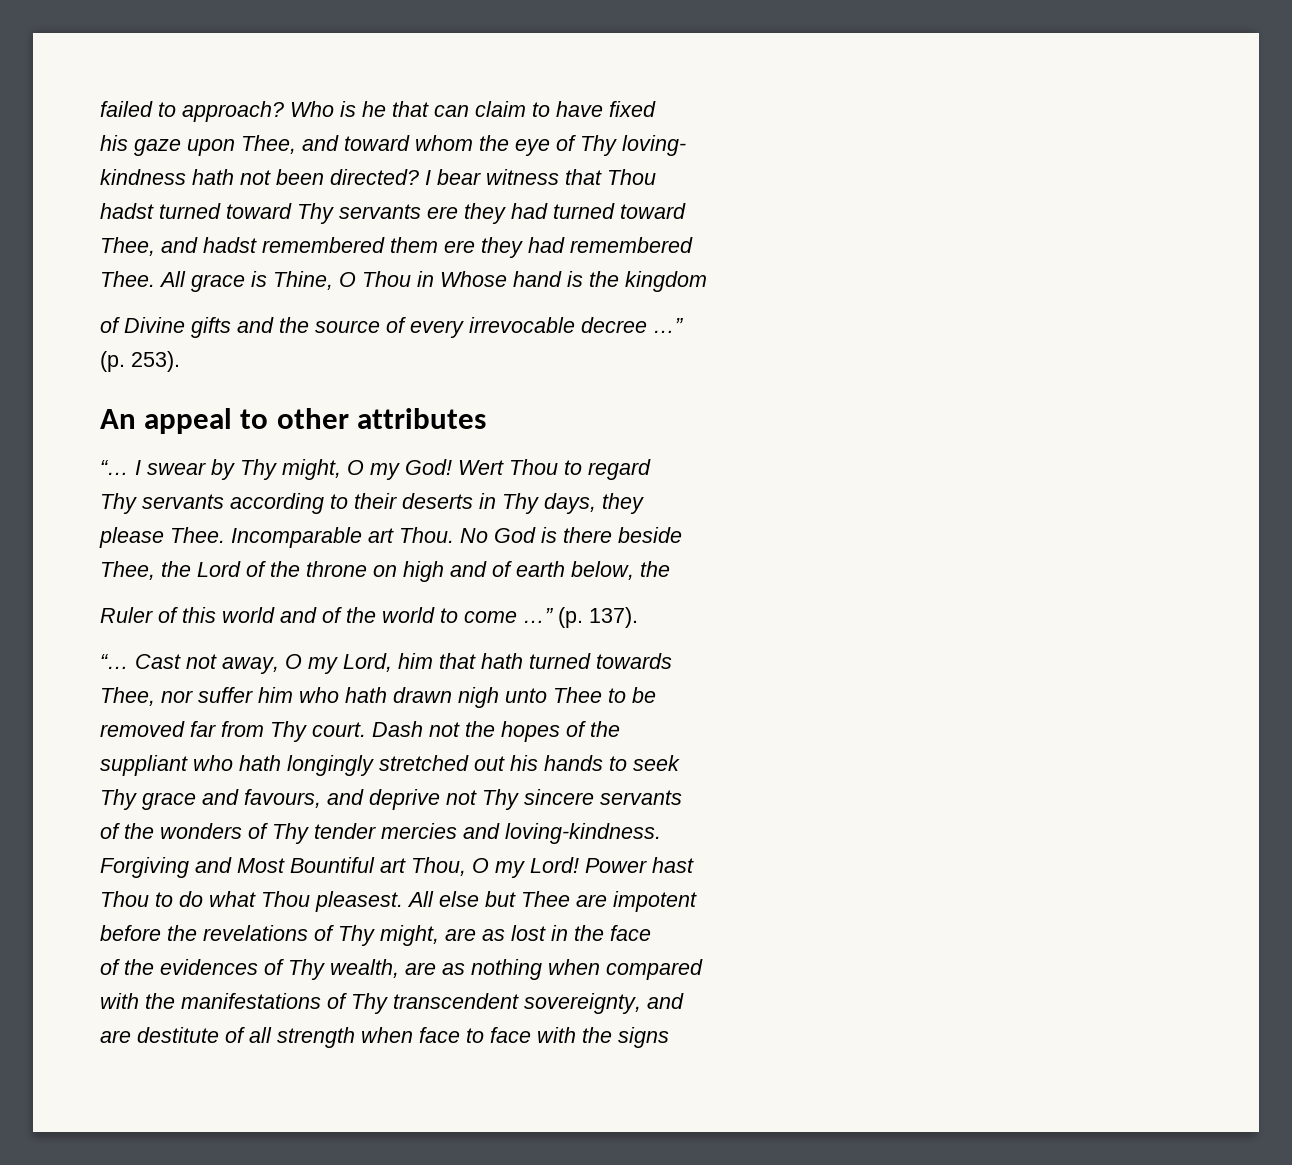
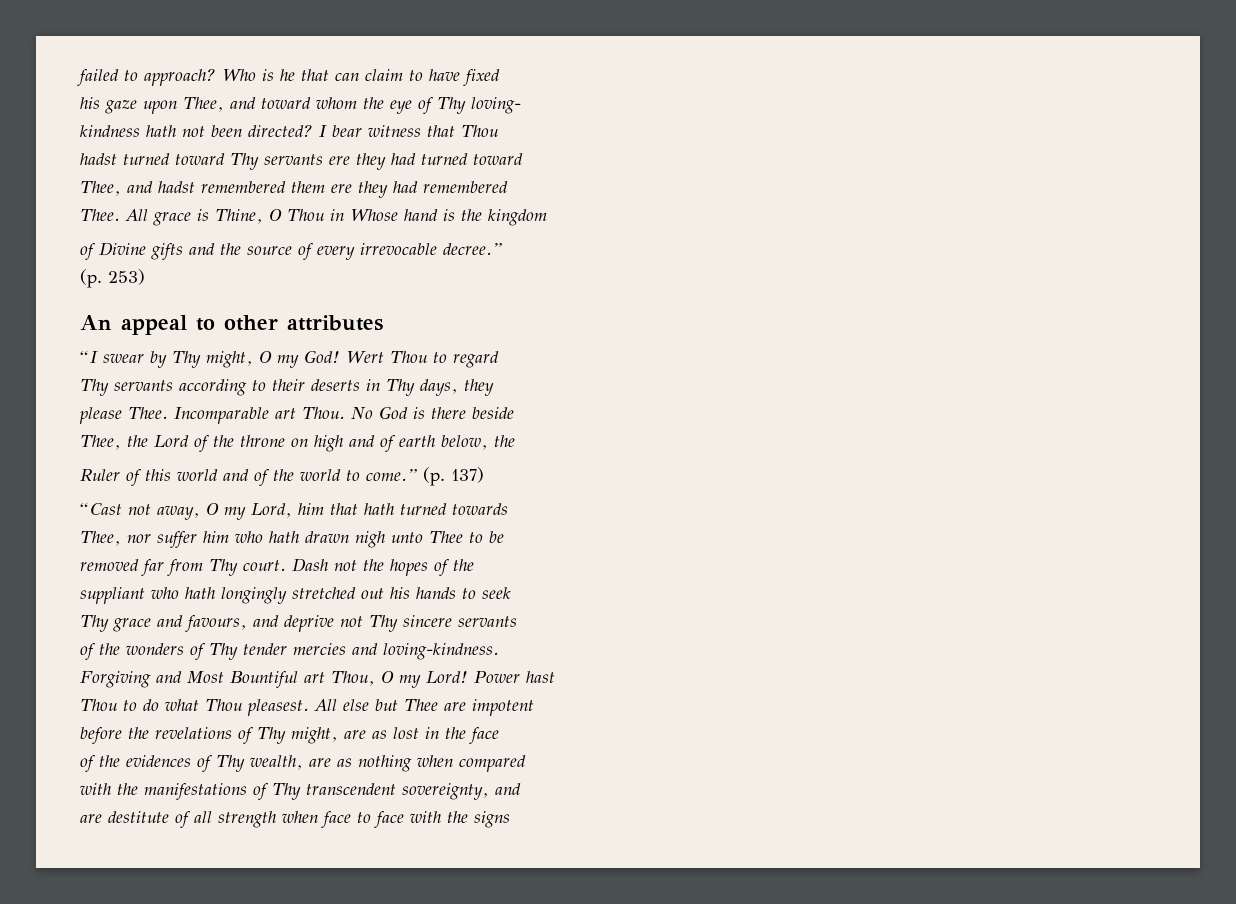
[581,317,683,333] [100,351,180,372] decree …” // (p. 253). -> [443,243,502,255] [80,269,145,288] decree.” // (p. 253)
[100,460,141,475] “… I -> [80,351,98,363] “I
[464,607,638,628] [100,654,181,669] come …” (p. 137). // “… Cast -> [366,467,484,486] [80,503,122,515] come.” (p. 137) // “Cast

